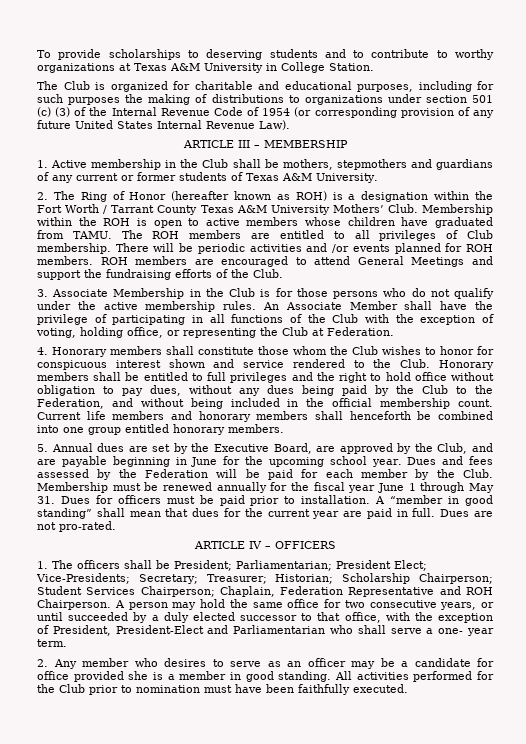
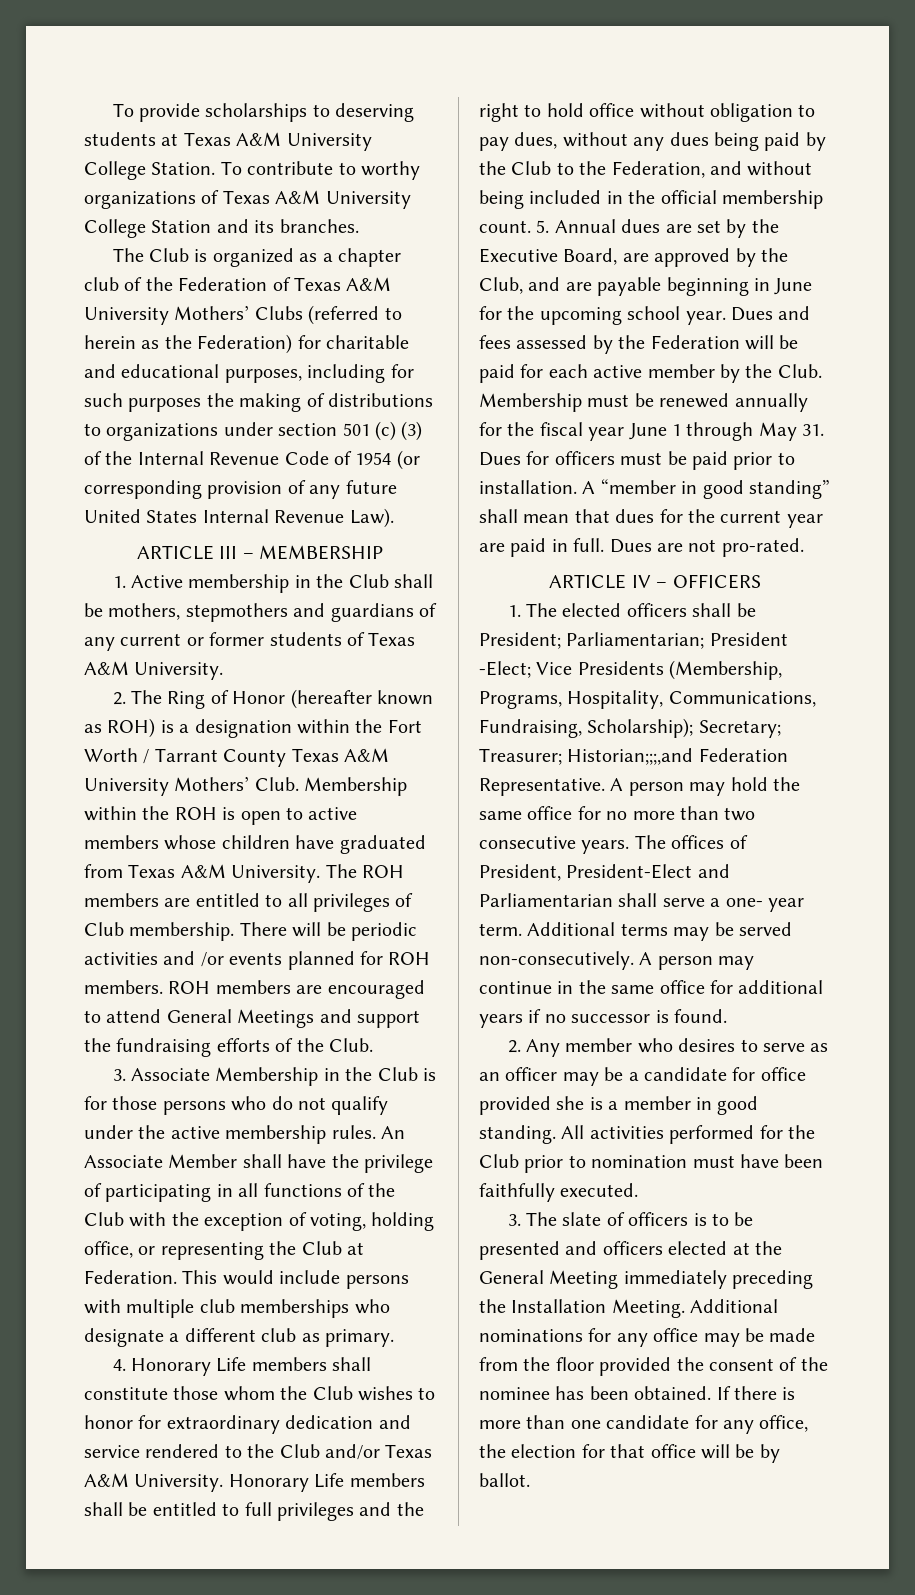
[324,49,365,58] and to -> [161,132,372,151] [84,161,242,180] at Texas A&M University College Station. To
[119,62,374,73] at Texas A&M University in College Station. -> [201,190,411,209] [84,219,359,238] of Texas A&M University College Station and its branches.
(168, 86) none -> [299,248,401,267] [84,277,392,291] [84,305,402,325] [84,334,293,354] as a chapter club of the Federation of Texas A&M University Mothers’ Clubs (referred to herein as the Federation)
[72,231,112,239] TAMU. -> [128,864,321,883] Texas A&M University.
(394, 331) none -> [182,1270,409,1289] [84,1299,390,1318] [84,1328,394,1347] This would include persons with multiple club memberships who designate a different club as primary.
(107, 352) none -> [216,1357,247,1372] Life
[37,359,205,370] conspicuous interest shown -> [166,1415,374,1434] extraordinary dedication
[400,359,494,370] Club. Honorary -> [279,1444,433,1460] [84,1473,345,1492] Club and/or Texas A&M University. Honorary Life
[37,411,494,422] [37,424,284,435] Current life members and honorary members shall henceforth be combined into one group entitled honorary members. // -> (531, 226) none
(353, 473) none -> [593,365,643,378] active
(73, 564) none -> [562,603,622,617] elected
[394,560,427,571] [36,573,494,584] [37,586,493,597] [37,599,111,610] Elect; Vice-Presidents; Secretary; Treasurer; Historian; Scholarship Chairperson; Student Services Chairperson; Chaplain, Federation Representative and ROH Chairperson. -> [479,660,783,680] [479,690,816,709] [479,718,781,738] [479,748,788,765] [479,778,605,796] -Elect; Vice Presidents (Membership, Programs, Hospitality, Communications, Fundraising, Scholarship); Secretary; Treasurer; Historian;;;,and Federation Representative.
[344,600,494,610] [37,612,494,623] two consecutive years, or until succeeded by a duly elected successor to that office, with the exception -> [606,806,756,821] [479,835,725,854] no more than two consecutive years. The offices
[330,625,354,634] who -> (613, 900) none
(67, 643) none -> [527,922,792,941] [479,951,755,970] [479,980,824,994] [479,1009,727,1028] Additional terms may be served non-consecutively. A person may continue in the same office for additional years if no successor is found.
(408, 688) none -> [507,1212,754,1226] [479,1241,782,1260] [479,1270,814,1289] [479,1299,779,1318] [479,1328,816,1347] [479,1357,828,1376] [479,1386,796,1400] [479,1415,809,1434] [479,1444,780,1463] [479,1473,530,1487] // 3. The slate of officers is to be presented and officers elected at the General Meeting immediately preceding the Installation Meeting. Additional nominations for any office may be made from the floor provided the consent of the nominee has been obtained. If there is more than one candidate for any office, the election for that office will be by ballot.

